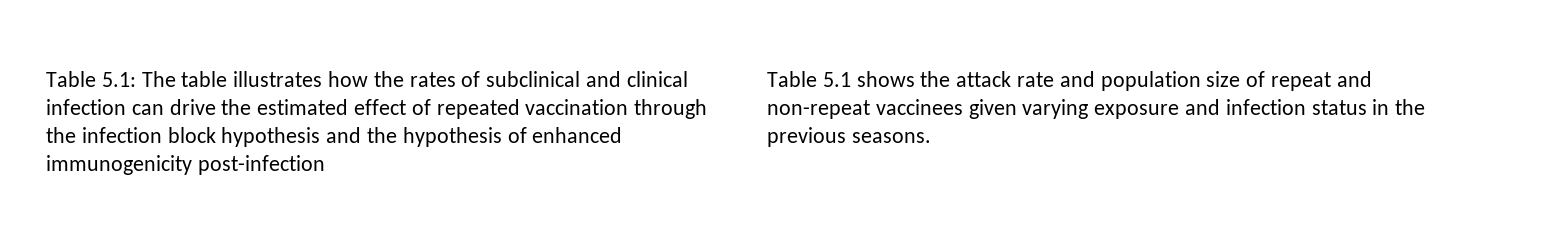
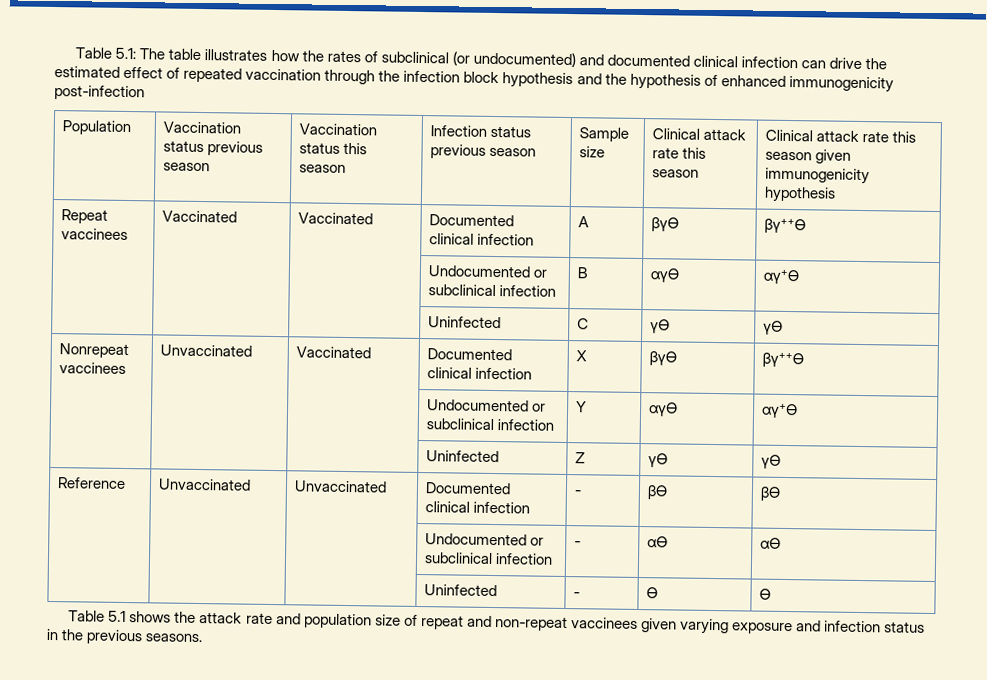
[586,71,622,87] and -> [451,51,690,68] (or undocumented) and documented
(325, 165) none -> [62,120,132,136] [163,121,242,134] [163,140,264,156] [163,162,211,172] [299,123,378,136] [299,142,368,155] [299,164,347,173] [430,125,532,138] [430,144,537,159] [579,127,630,142] [579,146,606,158] [652,128,747,141] [652,147,707,159] [652,169,700,178] [765,129,917,143] [765,149,852,164] [765,167,871,185] [764,186,837,203] [61,209,109,224] [61,228,129,241] [162,210,238,223] [298,212,374,225] [429,214,515,227] [429,233,535,246] [578,216,590,228] [651,217,680,232] [764,218,807,234] [428,265,548,278] [428,284,557,297] [577,267,589,279] [650,268,680,283] [763,269,800,285] [428,316,502,329] [577,318,590,330] [650,319,671,334] [763,320,784,335] [59,343,130,359] [59,362,127,375] [160,344,253,357] [296,346,372,359] [427,348,513,361] [427,367,533,380] [576,350,588,362] [649,351,678,366] [762,352,805,368] [427,399,547,412] [426,418,555,431] [576,401,588,413] [648,402,679,417] [761,403,799,419] [426,450,500,463] [575,452,586,464] [648,453,669,468] [761,454,782,469] [57,477,127,490] [158,478,252,491] [294,480,388,493] [425,482,512,495] [425,501,531,514] [574,490,582,496] [647,485,669,500] [760,486,782,501] [425,533,545,546] [424,552,554,565] [574,541,582,547] [647,536,669,548] [760,537,782,549] [424,584,498,597] [573,592,581,598] [646,587,659,599] [759,588,772,600] // Population | Vaccination status previous season | Vaccination status this season | Infection status previous season | Sample size | Clinical attack rate this season | Clinical attack rate this season given immunogenicity hypothesis // Repeat vaccinees | Vaccinated | Vaccinated | Documented clinical infection | A | βγѲ | βγ++Ѳ // | | | Undocumented or subclinical infection | B | αγѲ | αγ+Ѳ // | | | Uninfected | C | γѲ | γѲ // Nonrepeat vaccinees | Unvaccinated | Vaccinated | Documented clinical infection | X | βγѲ | βγ++Ѳ // | | | Undocumented or subclinical infection | Y | αγѲ | αγ+Ѳ // | | | Uninfected | Z | γѲ | γѲ // Reference | Unvaccinated | Unvaccinated | Documented clinical infection | - | βѲ | βѲ // | | | Undocumented or subclinical infection | - | αѲ | αѲ // | | | Uninfected | - | Ѳ | Ѳ

